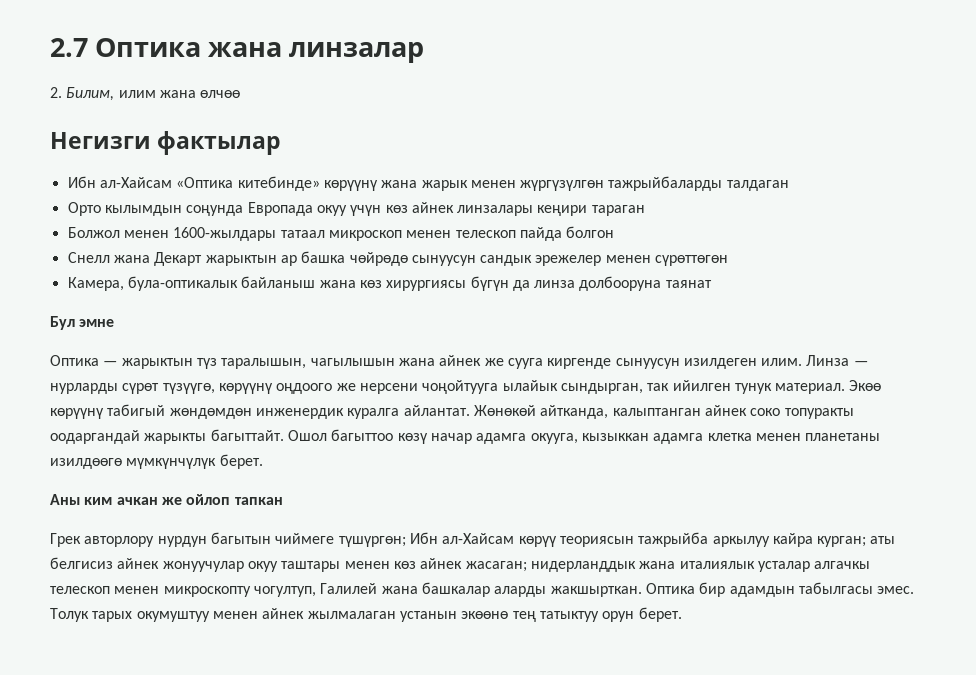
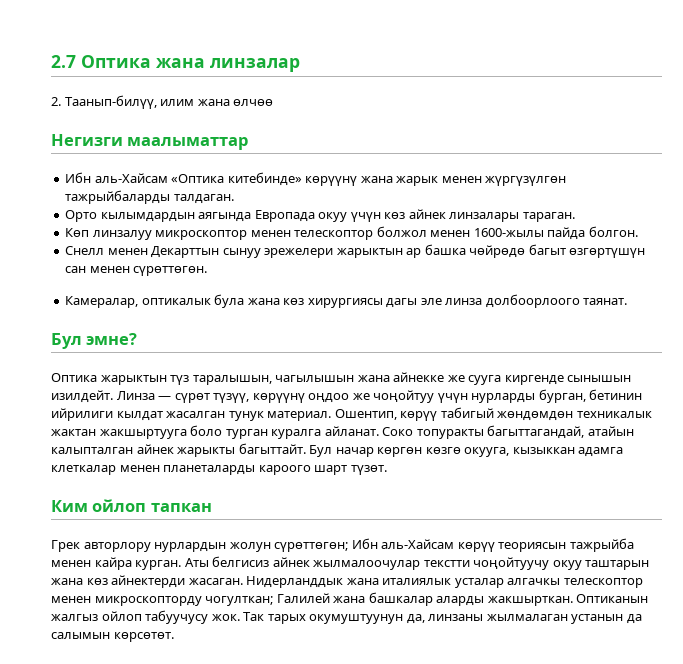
[66,87,115,101] Билим, -> [64,95,157,109] Таанып-билүү,
[157,131,282,155] [67,176,172,188] фактылар // Ибн ал-Хайсам -> [127,137,249,150] [65,172,168,183] маалыматтар // Ибн аль-Хайсам
[726,180,789,191] талдаган -> [173,194,234,204] талдаган.
[104,205,244,216] кылымдын соңунда -> [100,212,252,222] кылымдардын аягында
[537,205,645,216] [67,226,615,241] [67,251,729,266] [67,276,712,291] [50,316,115,330] [50,355,118,366] кеңири тараган // Болжол менен 1600-жылдары татаал микроскоп менен телескоп пайда болгон // Снелл жана Декарт жарыктын ар башка чөйрөдө сынуусун сандык эрежелер менен сүрөттөгөн // Камера, була-оптикалык байланыш жана көз хирургиясы бүгүн да линза долбооруна таянат // Бул эмне // Оптика — -> [522,212,575,222] [65,226,638,240] [65,244,646,258] [65,266,208,276] [65,294,628,308] [51,333,138,349] [51,373,97,382] тараган. // Көп линзалуу микроскоптор менен телескоптор болжол менен 1600-жылы пайда болгон. // Снелл менен Декарттын сынуу эрежелери жарыктын ар башка чөйрөдө багыт өзгөртүшүн сан менен сүрөттөгөн. // Камералар, оптикалык була жана көз хирургиясы дагы эле линза долбоорлоого таянат. // Бул эмне? // Оптика
[439,355,482,366] айнек -> [393,372,445,382] айнекке
[615,355,868,369] [50,380,882,394] [50,404,854,419] [50,429,881,444] [50,454,263,469] [50,494,283,505] [50,532,896,547] [50,557,871,572] [50,586,316,597] сынуусун изилдеген илим. Линза — нурларды сүрөт түзүүгө, көрүүнү оңдоого же нерсени чоңойтууга ылайык сындырган, так ийилген тунук материал. Экөө көрүүнү табигый жөндөмдөн инженердик куралга айлантат. Жөнөкөй айтканда, калыптанган айнек соко топуракты оодаргандай жарыкты багыттайт. Ошол багыттоо көзү начар адамга окууга, кызыккан адамга клетка менен планетаны изилдөөгө мүмкүнчүлүк берет. // Аны ким ачкан же ойлоп тапкан // Грек авторлору нурдун багытын чиймеге түшүргөн; Ибн ал-Хайсам көрүү теориясын тажрыйба аркылуу кайра курган; аты белгисиз айнек жонуучулар окуу таштары менен көз айнек жасаган; нидерланддык жана италиялык усталар алгачкы телескоп менен микроскопту чогултуп, -> [567,375,632,382] [51,389,643,403] [51,407,652,421] [51,425,634,439] [51,443,624,457] [51,465,387,475] [51,499,212,512] [51,538,634,552] [51,556,650,570] [51,575,643,588] [51,596,274,606] сынышын изилдейт. Линза — сүрөт түзүү, көрүүнү оңдоо же чоңойтуу үчүн нурларды бурган, бетинин ийрилиги кылдат жасалган тунук материал. Ошентип, көрүү табигый жөндөмдөн техникалык жактан жакшыртууга боло турган куралга айланат. Соко топуракты багыттагандай, атайын калыпталган айнек жарыкты багыттайт. Бул начар көргөн көзгө окууга, кызыккан адамга клеткалар менен планеталарды кароого шарт түзөт. // Ким ойлоп тапкан // Грек авторлору нурлардын жолун сүрөттөгөн; Ибн аль-Хайсам көрүү теориясын тажрыйба менен кайра курган. Аты белгисиз айнек жылмалоочулар текстти чоңойтуучу окуу таштарын жана көз айнектерди жасаган. Нидерланддык жана италиялык усталар алгачкы телескоптор менен микроскопторду чогулткан;
[645,582,915,597] [50,607,682,622] Оптика бир адамдын табылгасы эмес. Толук тарых окумуштуу менен айнек жылмалаган устанын экөөнө тең татыктуу орун берет. -> [576,594,649,603] [51,610,642,624] [51,632,174,642] Оптиканын жалгыз ойлоп табуучусу жок. Так тарых окумуштуунун да, линзаны жылмалаган устанын да салымын көрсөтөт.

